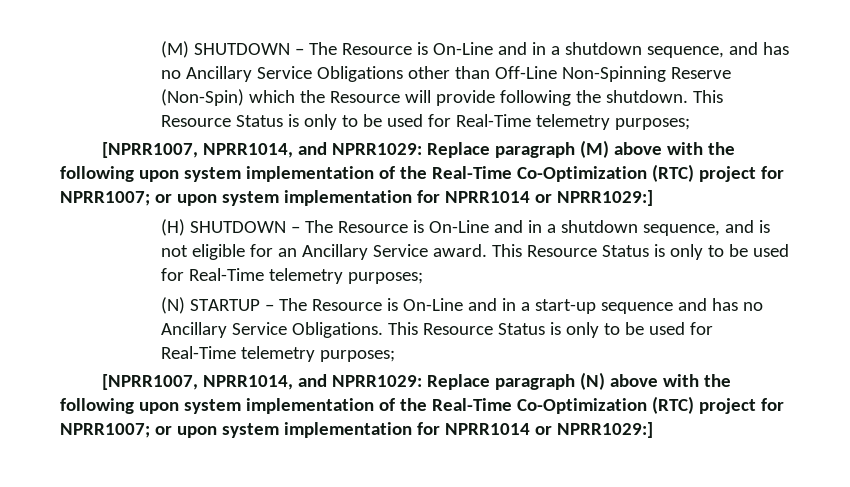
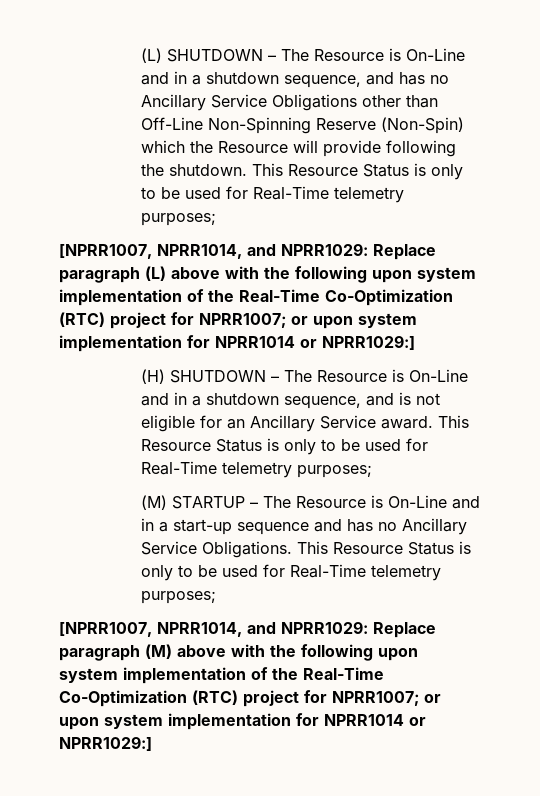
[161,41,190,58] (M) -> [141,48,163,63] (L)
[580,140,610,158] (M) -> [145,266,166,281] (L)
[161,297,186,314] (N) -> [141,495,168,510] (M)
[580,372,606,390] (N) -> [145,644,172,659] (M)

